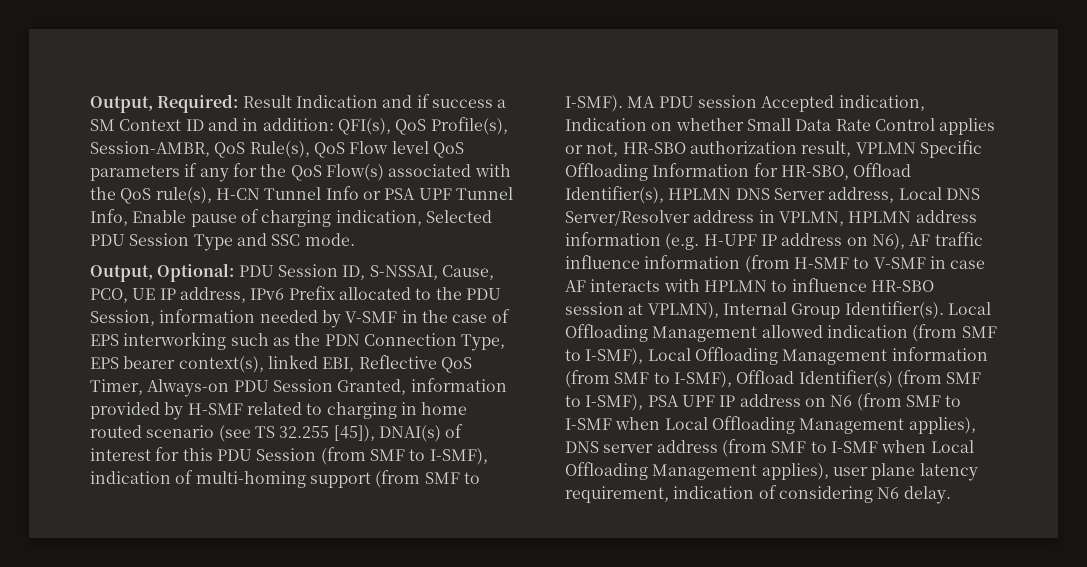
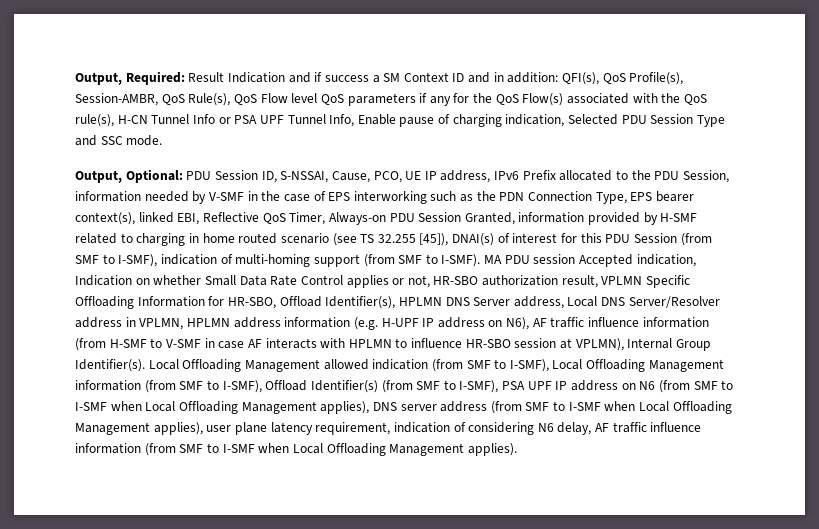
[903,486,951,504] delay. -> [557,422,702,435] [75,443,517,456] delay, AF traffic influence information (from SMF to I-SMF when Local Offloading Management applies).

